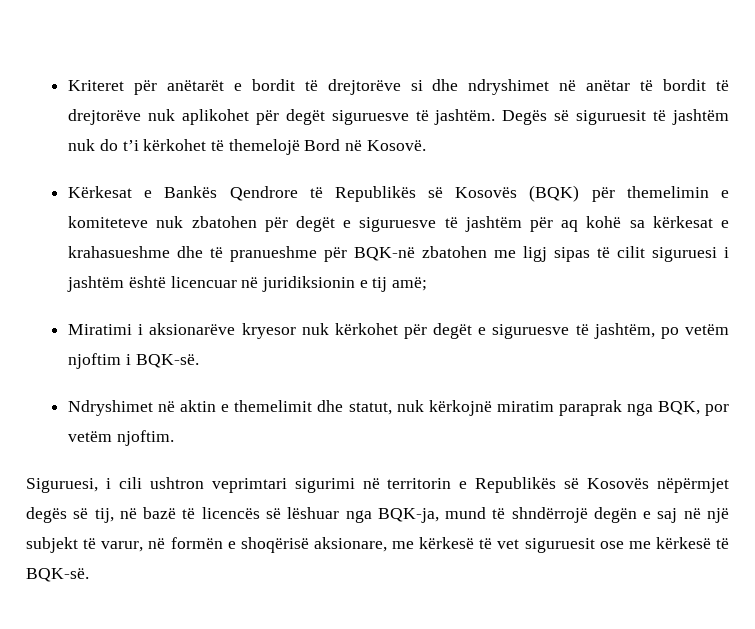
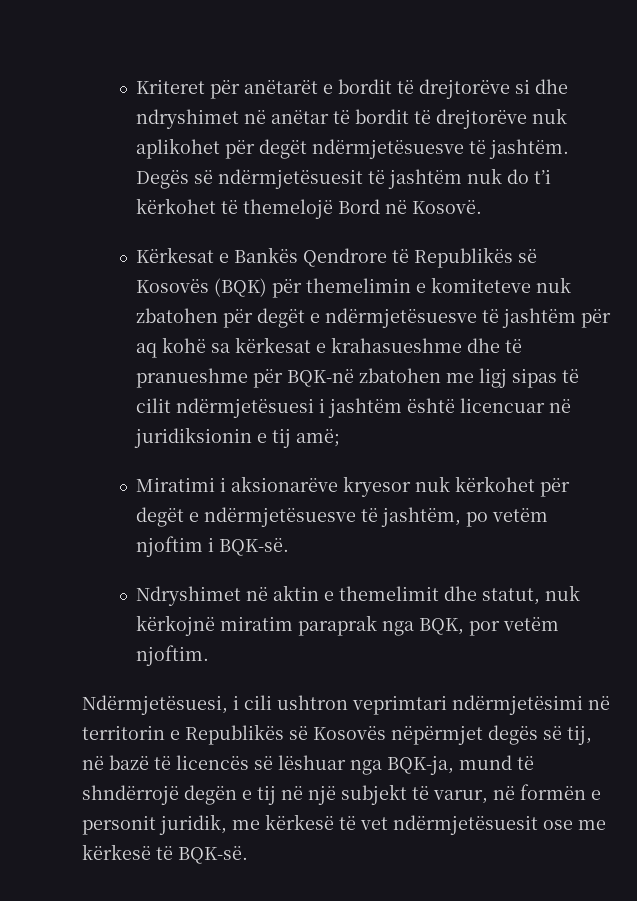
[331,110,409,125] siguruesve -> [312,139,465,159] ndërmjetësuesve
[576,110,647,125] siguruesit -> [218,169,364,189] ndërmjetësuesit
[359,217,437,232] siguruesve -> [325,308,478,328] ndërmjetësuesve
[652,247,718,262] siguruesi -> [176,398,315,418] ndërmjetësuesi
[492,324,570,339] siguruesve -> [204,507,357,527] ndërmjetësuesve
[26,478,98,493] Siguruesi, -> [82,695,228,715] Ndërmjetësuesi,
[294,478,355,493] sigurimi -> [452,695,583,715] ndërmjetësimi
[657,508,678,523] saj -> [257,785,276,805] tij
[240,537,387,553] shoqërisë aksionare, -> [82,814,227,835] personit juridik,
[524,538,595,553] siguruesit -> [393,815,538,835] ndërmjetësuesit

